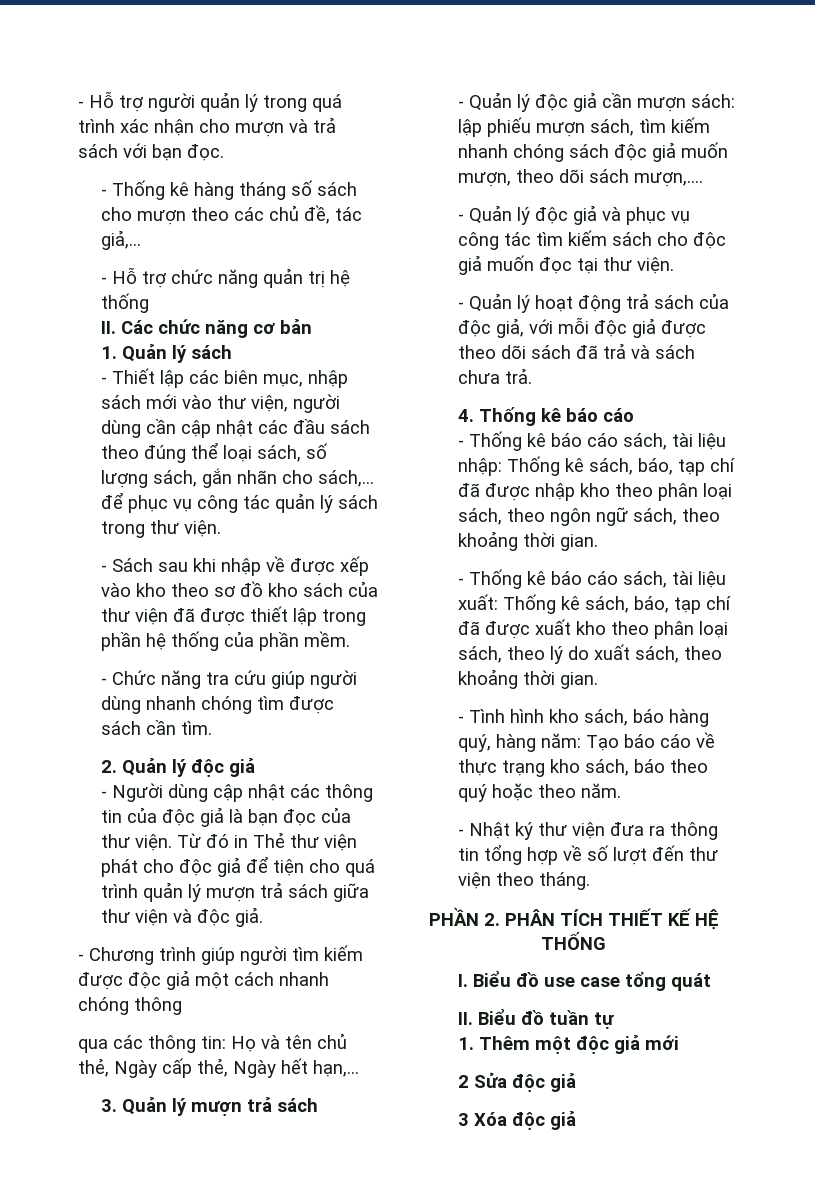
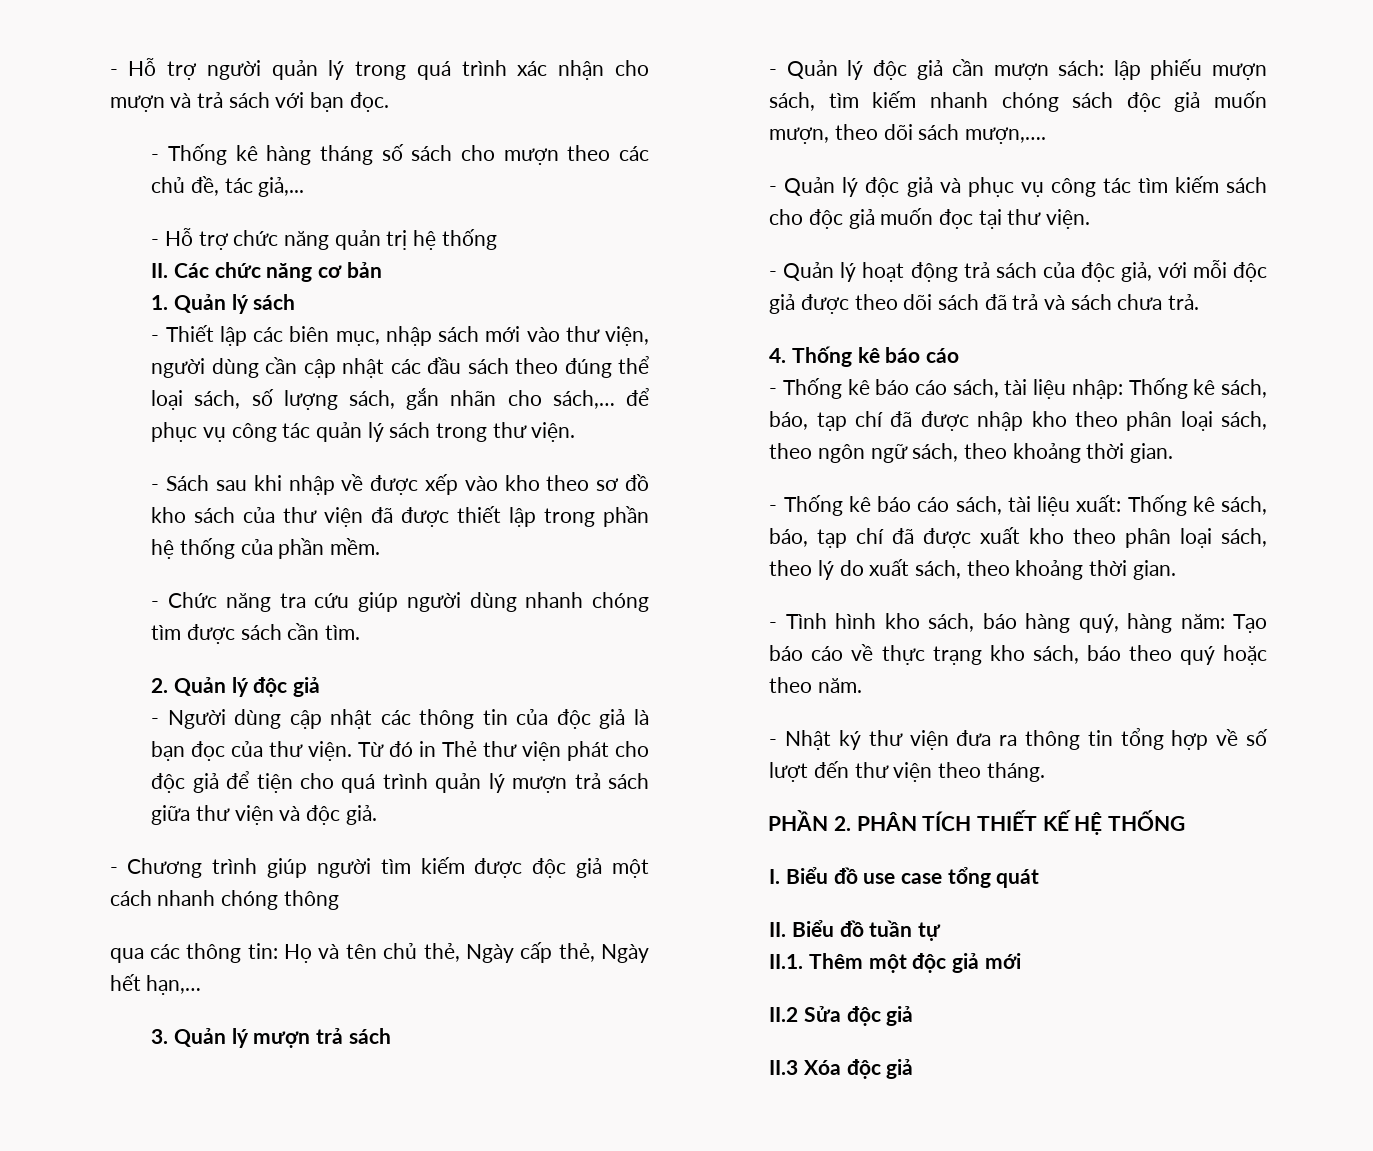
[458,1037,475,1050] 1. -> [769,954,804,969] II.1.
[458,1075,470,1088] 2 -> [769,1007,799,1022] II.2
[458,1113,470,1126] 3 -> [769,1060,799,1075] II.3

